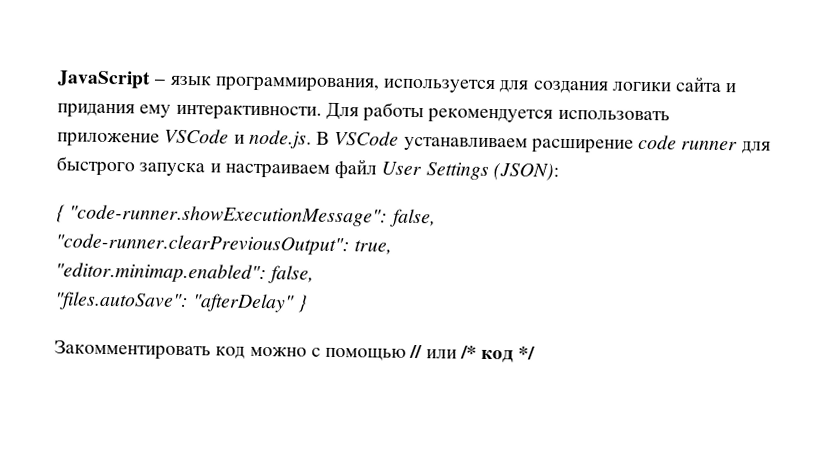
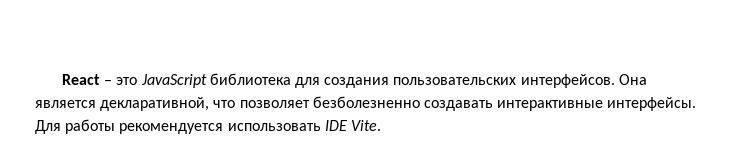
[57,70,737,94] [57,102,670,124] [57,128,771,154] [56,156,559,181] [56,204,436,228] [55,233,393,256] [55,262,315,284] [54,291,308,313] [54,340,536,363] JavaScript – язык программирования, используется для создания логики сайта и придания ему интерактивности. Для работы рекомендуется использовать приложение VSCode и node.js. В VSCode устанавливаем расширение code runner для быстрого запуска и настраиваем файл User Settings (JSON): // { "code-runner.showExecutionMessage": false, // "code-runner.clearPreviousOutput": true, // "editor.minimap.enabled": false, // "files.autoSave": "afterDelay" } // Закомментировать код можно с помощью // или /* код */ -> [62,73,647,88] [35,96,697,111] [35,119,381,134] React – это JavaScript библиотека для создания пользовательских интерфейсов. Она является декларативной, что позволяет безболезненно создавать интерактивные интерфейсы. Для работы рекомендуется использовать IDE Vite.

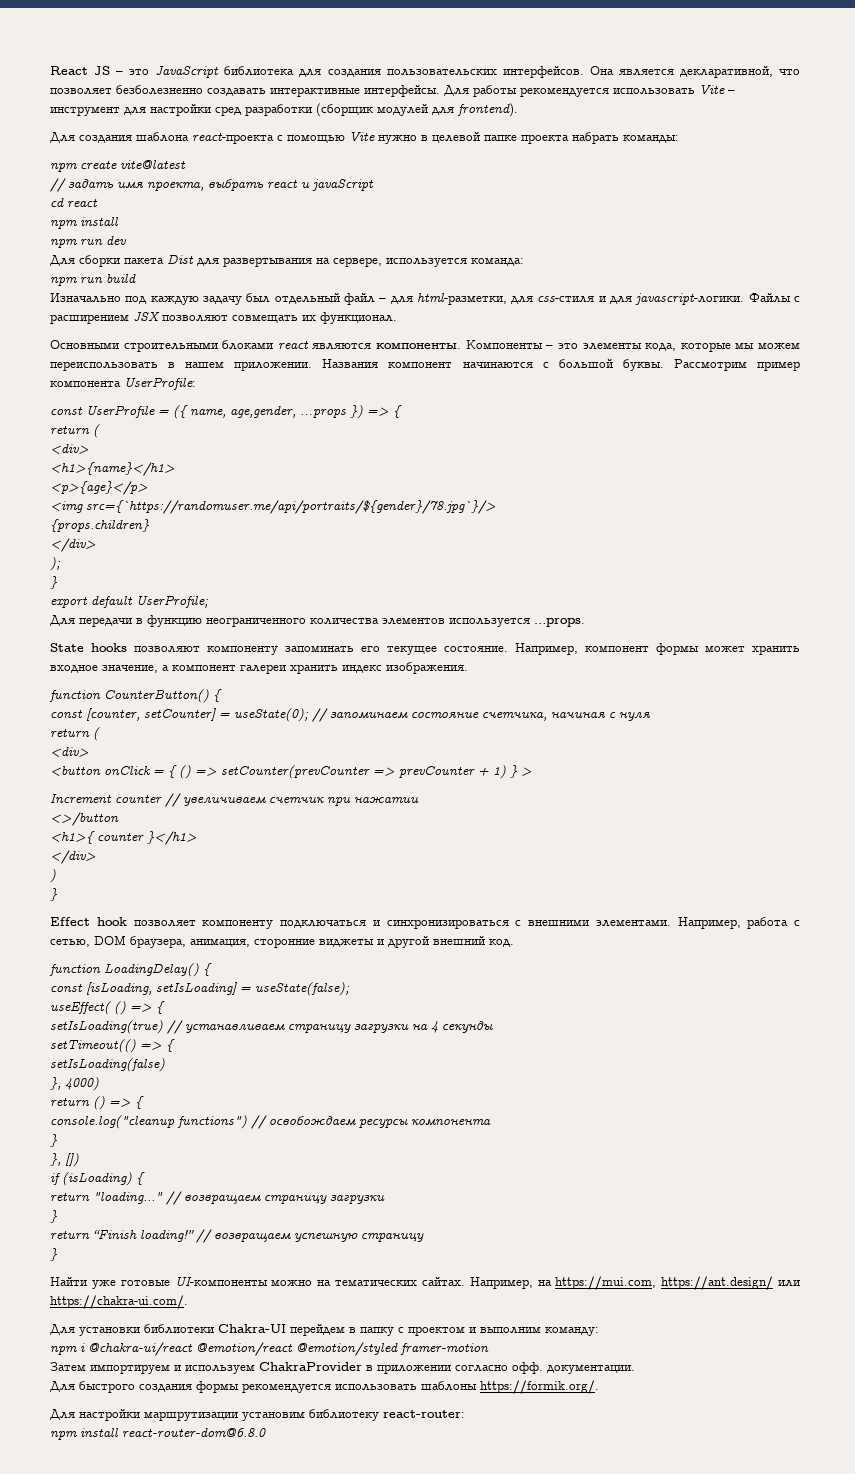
(101, 79) none -> [94,66,111,75] JS
[324,120,381,131] IDE Vite. -> [699,84,735,95] [50,103,518,117] [50,131,679,144] [50,160,186,172] [50,178,374,192] [50,198,98,207] [50,217,119,229] [50,236,126,248] [50,254,524,267] [50,274,136,286] [50,293,800,305] [50,311,397,324] [50,340,801,352] [50,359,800,371] [50,377,196,390] [50,405,402,419] [50,424,101,438] [50,444,89,454] [50,462,175,476] [50,481,148,495] [50,500,496,514] [50,519,149,532] [50,538,96,552] [50,557,61,571] [50,576,57,589] [50,595,209,608] [50,615,585,627] [50,643,800,655] [50,662,468,674] [49,689,222,703] [50,708,651,722] [50,727,101,741] [50,747,89,757] [50,765,532,779] [50,793,419,807] [50,812,119,826] [50,831,197,845] [50,850,96,864] [50,869,56,883] [50,888,57,901] [50,917,800,929] [50,935,514,948] [49,963,212,977] [50,982,350,996] [50,1001,165,1015] [50,1020,493,1034] [50,1039,175,1053] [50,1058,165,1072] [50,1077,99,1091] [50,1096,144,1110] [50,1115,491,1129] [50,1134,57,1147] [50,1153,79,1167] [50,1172,145,1186] [50,1191,385,1205] [50,1210,57,1223] [50,1229,424,1243] [50,1248,57,1261] [50,1276,800,1290] [50,1295,188,1309] [50,1324,599,1336] [50,1342,489,1356] [50,1362,635,1374] [50,1380,599,1394] [50,1409,465,1421] [50,1428,266,1440] Vite – инструмент для настройки сред разработки (сборщик модулей для frontend). // Для создания шаблона react-проекта с помощью Vite нужно в целевой папке проекта набрать команды: // npm create vite@latest // // задать имя проекта, выбрать react и javaScript // cd react // npm install // npm run dev // Для сборки пакета Dist для развертывания на сервере, используется команда: // npm run build // Изначально под каждую задачу был отдельный файл – для html-разметки, для css-стиля и для javascript-логики. Файлы с расширением JSX позволяют совмещать их функционал. // Основными строительными блоками react являются компоненты. Компоненты – это элементы кода, которые мы можем переиспользовать в нашем приложении. Названия компонент начинаются с большой буквы. Рассмотрим пример компонента UserProfile: // const UserProfile = ({ name, age,gender, …props }) => { // return ( // <div> // <h1>{name}</h1> // <p>{age}</p> // <img src={`https://randomuser.me/api/portraits/${gender}/78.jpg`}/> // {props.children} // </div> // ); // } // export default UserProfile; // Для передачи в функцию неограниченного количества элементов используется …props. // State hooks позволяют компоненту запоминать его текущее состояние. Например, компонент формы может хранить входное значение, а компонент галереи хранить индекс изображения. // function CounterButton() { // const [counter, setCounter] = useState(0); // запоминаем состояние счетчика, начиная с нуля // return ( // <div> // <button onClick = { () => setCounter(prevCounter => prevCounter + 1) } > // Increment counter // увеличиваем счетчик при нажатии // <>/button // <h1>{ counter }</h1> // </div> // ) // } // Effect hook позволяет компоненту подключаться и синхронизироваться с внешними элементами. Например, работа с сетью, DOM браузера, анимация, сторонние виджеты и другой внешний код. // function LoadingDelay() { // const [isLoading, setIsLoading] = useState(false); // useEffect( () => { // setIsLoading(true) // устанавливаем страницу загрузки на 4 секунды // setTimeout(() => { // setIsLoading(false) // }, 4000) // return () => { // console.log("cleanup functions") // освобождаем ресурсы компонента // } // }, []) // if (isLoading) { // return "loading..." // возвращаем страницу загрузки // } // return “Finish loading!” // возвращаем успешную страницу // } // Найти уже готовые UI-компоненты можно на тематических сайтах. Например, на https://mui.com, https://ant.design/ или https://chakra-ui.com/. // Для установки библиотеки Chakra-UI перейдем в папку с проектом и выполним команду: // npm i @chakra-ui/react @emotion/react @emotion/styled framer-motion // Затем импортируем и используем ChakraProvider в приложении согласно офф. документации. // Для быстрого создания формы рекомендуется использовать шаблоны https://formik.org/. // Для настройки маршрутизации установим библиотеку react-router: // npm install react-router-dom@6.8.0

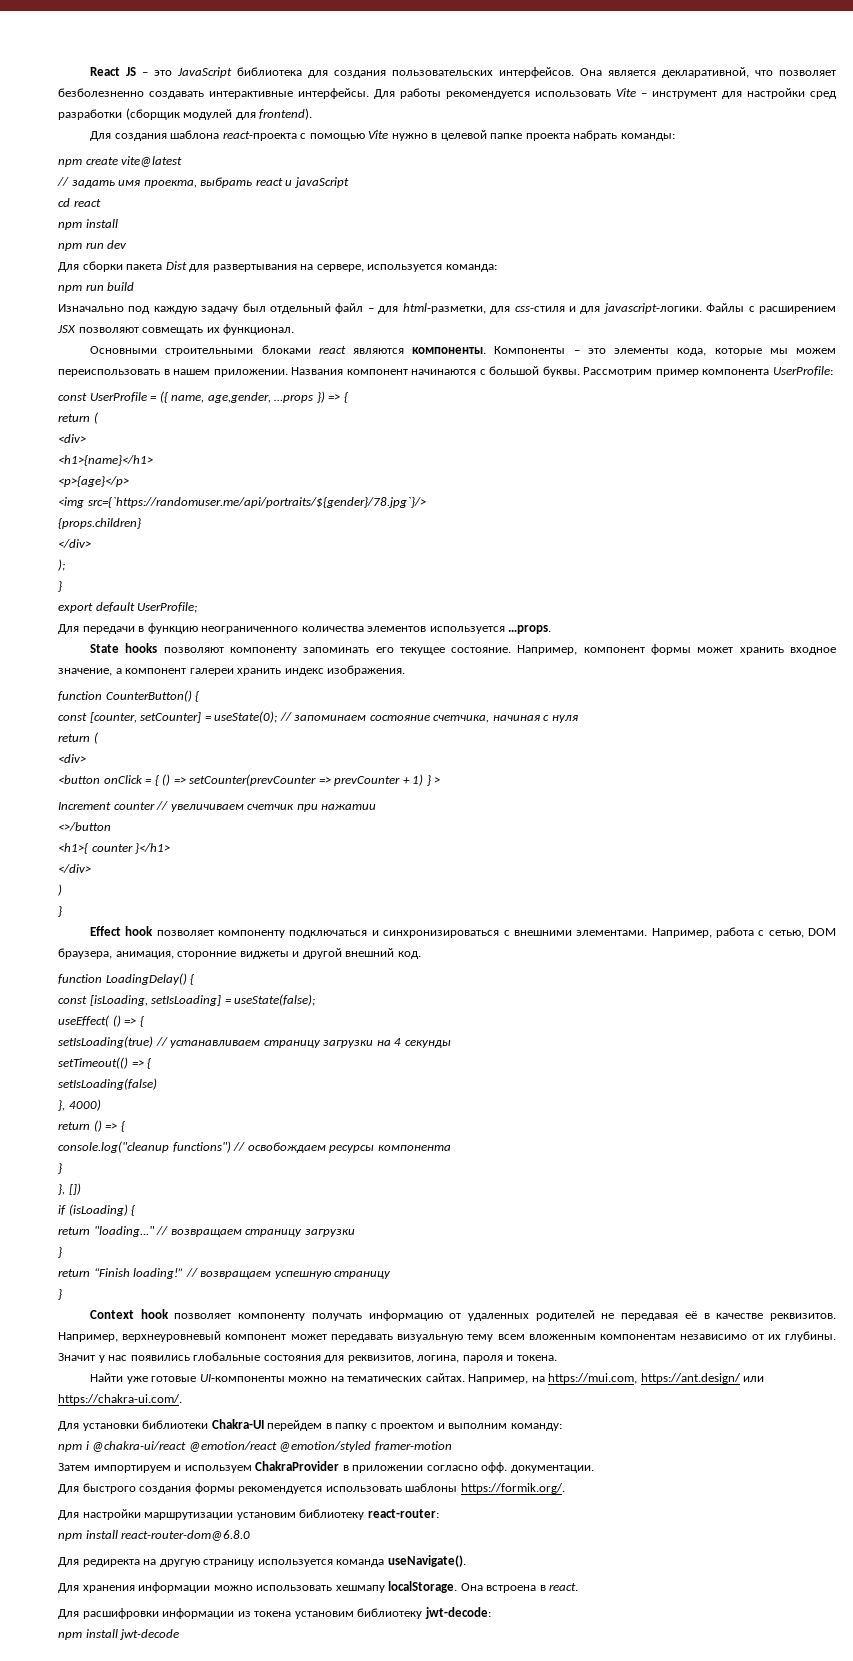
(57, 1254) none -> [90,1309,837,1321] [58,1331,837,1342] [58,1352,557,1363] // Context hook позволяет компоненту получать информацию от удаленных родителей не передавая её в качестве реквизитов. Например, верхнеуровневый компонент может передавать визуальную тему всем вложенным компонентам независимо от их глубины. Значит у нас появились глобальные состояния для реквизитов, логина, пароля и токена.
(266, 1432) none -> [58,1555,466,1567] [58,1581,579,1593] [58,1607,491,1619] [58,1629,180,1640] // Для редиректа на другую страницу используется команда useNavigate(). // Для хранения информации можно использовать хешмапу localStorage. Она встроена в react. // Для расшифровки информации из токена установим библиотеку jwt-decode: // npm install jwt-decode

